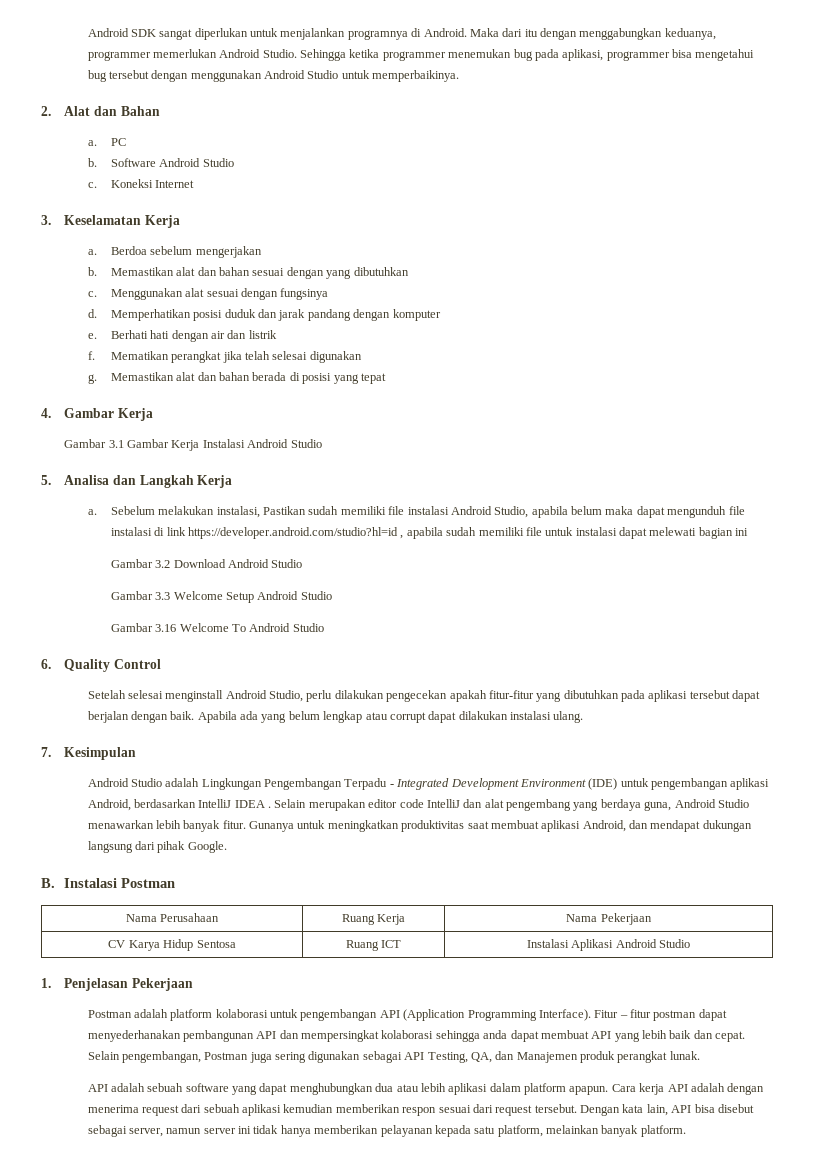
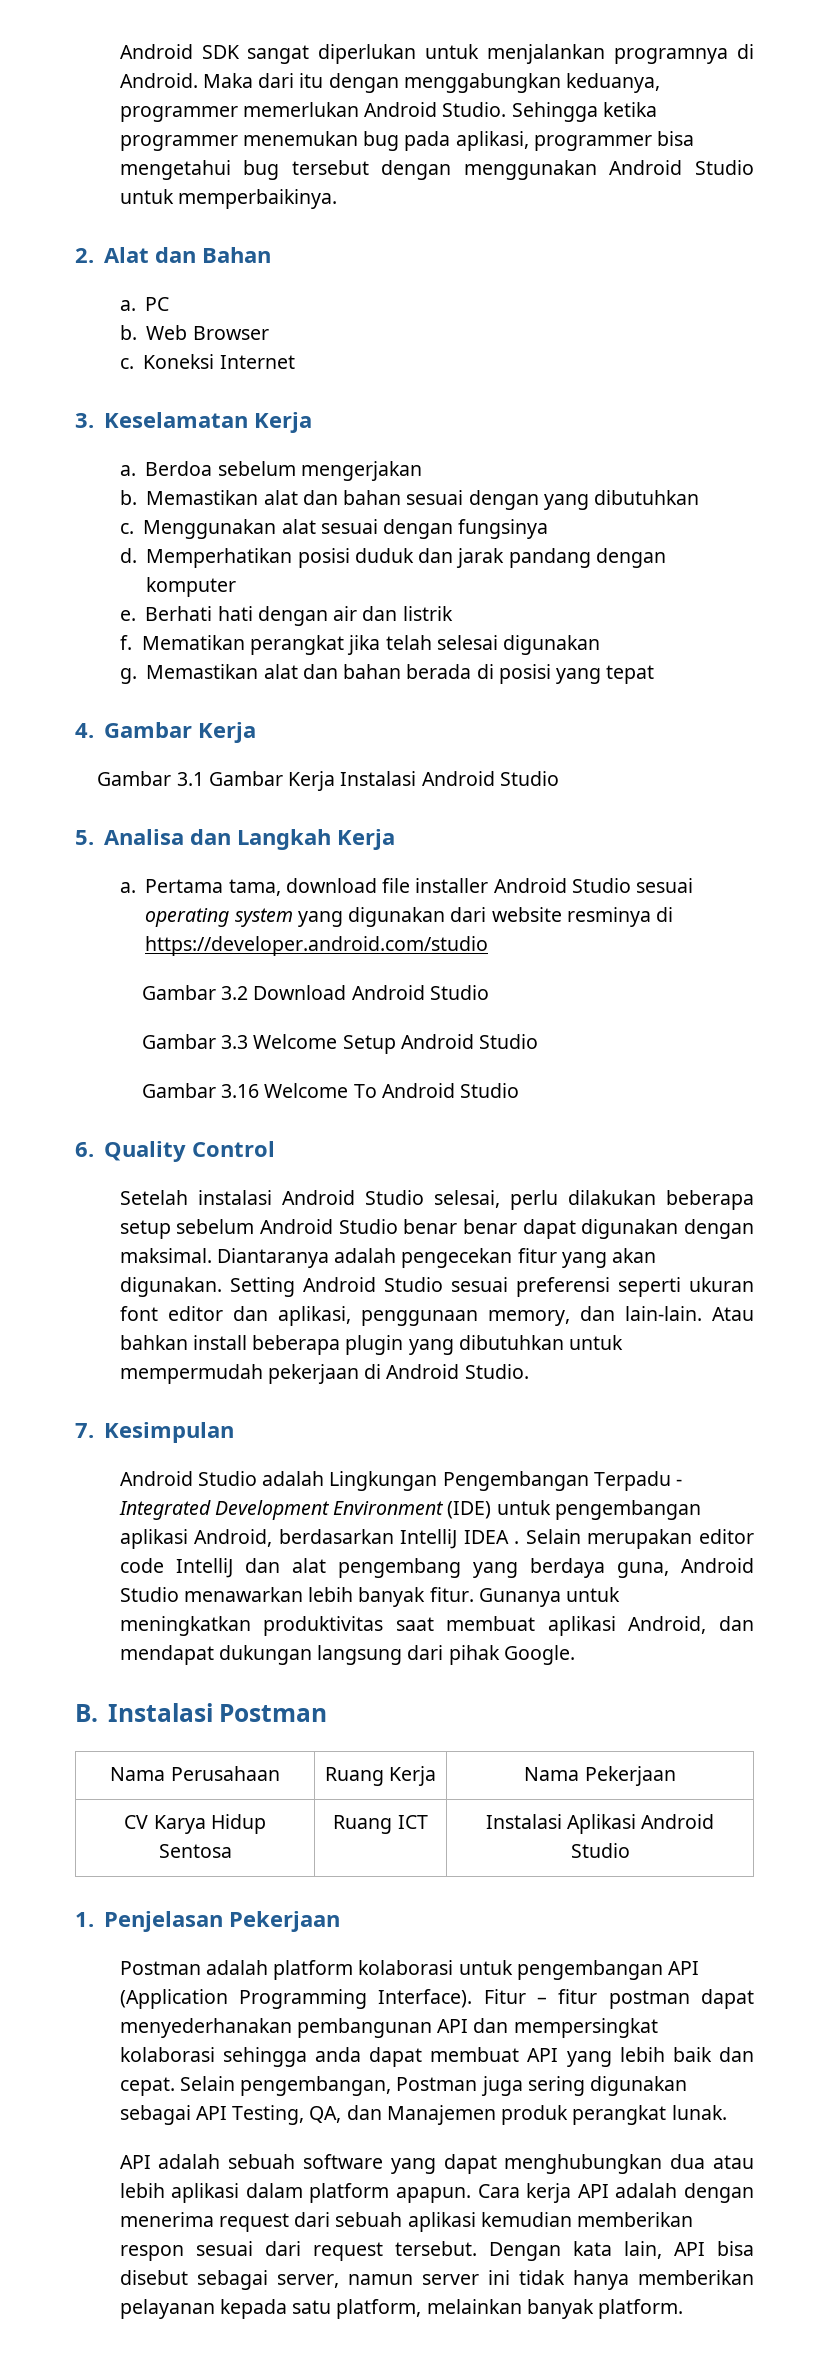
[110,158,234,167] Software Android Studio -> [146,325,269,340] Web Browser
[110,506,745,518] [110,527,749,539] Sebelum melakukan instalasi, Pastikan sudah memiliki file instalasi Android Studio, apabila belum maka dapat mengunduh file instalasi di link https://developer.android.com/studio?hl=id , apabila sudah memiliki file untuk instalasi dapat melewati bagian ini -> [145,878,694,896] [145,907,674,927] [145,936,489,956] Pertama tama, download file installer Android Studio sesuai operating system yang digunakan dari website resminya di https://developer.android.com/studio
[127,690,761,702] [87,711,584,723] selesai menginstall Android Studio, perlu dilakukan pengecekan apakah fitur-fitur yang dibutuhkan pada aplikasi tersebut dapat berjalan dengan baik. Apabila ada yang belum lengkap atau corrupt dapat dilakukan instalasi ulang. -> [197,1190,754,1210] [119,1219,754,1239] [119,1248,657,1268] [119,1277,754,1297] [119,1306,754,1326] [119,1335,624,1355] [119,1364,529,1384] instalasi Android Studio selesai, perlu dilakukan beberapa setup sebelum Android Studio benar benar dapat digunakan dengan maksimal. Diantaranya adalah pengecekan fitur yang akan digunakan. Setting Android Studio sesuai preferensi seperti ukuran font editor dan aplikasi, penggunaan memory, dan lain-lain. Atau bahkan install beberapa plugin yang dibutuhkan untuk mempermudah pekerjaan di Android Studio.

